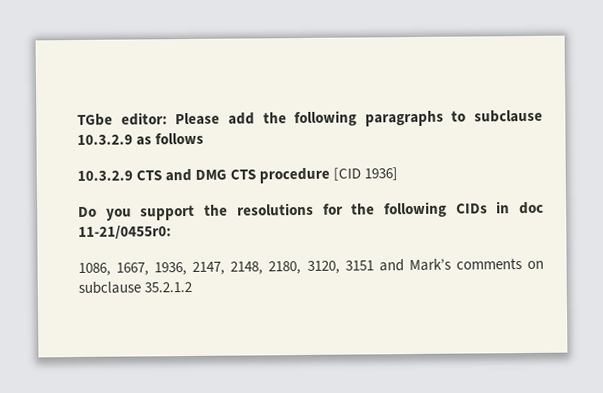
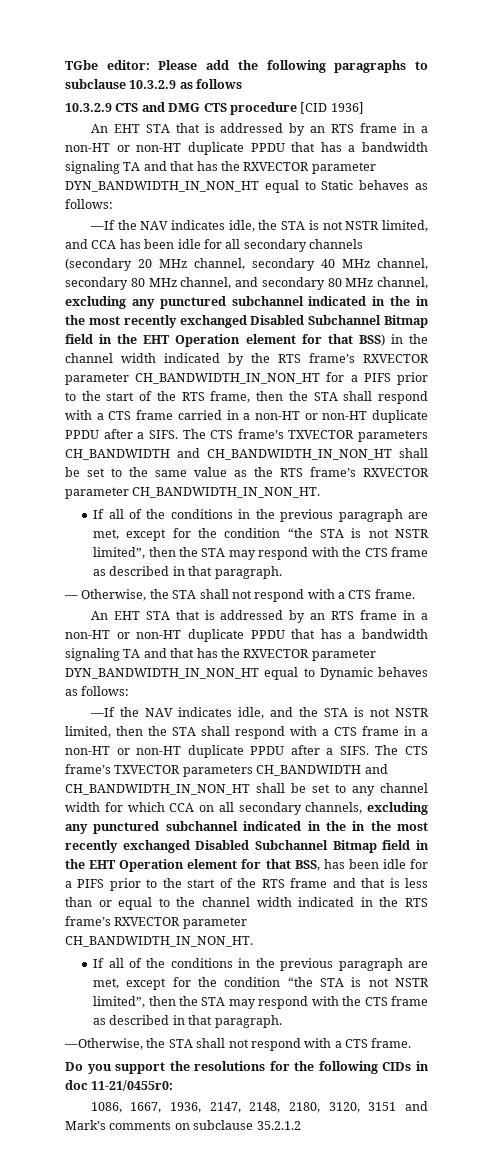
(399, 174) none -> [90,123,428,136] [65,142,428,155] [65,161,376,174] [65,180,429,193] [65,199,113,209] [89,220,428,232] [65,239,363,252] [65,258,428,271] [65,277,428,290] [65,296,429,309] [65,315,428,328] [65,334,429,347] [65,353,429,366] [65,372,428,385] [65,391,428,404] [65,410,428,423] [65,429,428,442] [65,448,428,460] [65,467,429,477] [65,487,321,499] [93,509,428,522] [93,528,429,541] [93,547,429,560] [93,566,282,579] [64,589,415,602] [90,610,428,623] [65,629,428,642] [65,648,376,661] [65,667,428,680] [65,686,130,696] [89,707,429,719] [65,726,428,739] [65,745,428,758] [65,764,388,777] [65,783,428,796] [65,802,428,815] [65,821,428,834] [65,840,430,853] [65,859,429,872] [65,878,428,891] [65,897,428,910] [65,916,247,929] [65,936,253,947] [93,958,428,971] [93,977,429,990] [93,996,429,1009] [93,1015,282,1028] [64,1038,412,1051] // An EHT STA that is addressed by an RTS frame in a non-HT or non-HT duplicate PPDU that has a bandwidth signaling TA and that has the RXVECTOR parameter DYN_BANDWIDTH_IN_NON_HT equal to Static behaves as follows: // —If the NAV indicates idle, the STA is not NSTR limited, and CCA has been idle for all secondary channels (secondary 20 MHz channel, secondary 40 MHz channel, secondary 80 MHz channel, and secondary 80 MHz channel, excluding any punctured subchannel indicated in the in the most recently exchanged Disabled Subchannel Bitmap field in the EHT Operation element for that BSS) in the channel width indicated by the RTS frame’s RXVECTOR parameter CH_BANDWIDTH_IN_NON_HT for a PIFS prior to the start of the RTS frame, then the STA shall respond with a CTS frame carried in a non-HT or non-HT duplicate PPDU after a SIFS. The CTS frame’s TXVECTOR parameters CH_BANDWIDTH and CH_BANDWIDTH_IN_NON_HT shall be set to the same value as the RTS frame’s RXVECTOR parameter CH_BANDWIDTH_IN_NON_HT. // If all of the conditions in the previous paragraph are met, except for the condition “the STA is not NSTR limited”, then the STA may respond with the CTS frame as described in that paragraph. // — Otherwise, the STA shall not respond with a CTS frame. // An EHT STA that is addressed by an RTS frame in a non-HT or non-HT duplicate PPDU that has a bandwidth signaling TA and that has the RXVECTOR parameter DYN_BANDWIDTH_IN_NON_HT equal to Dynamic behaves as follows: // —If the NAV indicates idle, and the STA is not NSTR limited, then the STA shall respond with a CTS frame in a non-HT or non-HT duplicate PPDU after a SIFS. The CTS frame’s TXVECTOR parameters CH_BANDWIDTH and CH_BANDWIDTH_IN_NON_HT shall be set to any channel width for which CCA on all secondary channels, excluding any punctured subchannel indicated in the in the most recently exchanged Disabled Subchannel Bitmap field in the EHT Operation element for that BSS, has been idle for a PIFS prior to the start of the RTS frame and that is less than or equal to the channel width indicated in the RTS frame’s RXVECTOR parameter CH_BANDWIDTH_IN_NON_HT. // If all of the conditions in the previous paragraph are met, except for the condition “the STA is not NSTR limited”, then the STA may respond with the CTS frame as described in that paragraph. // —Otherwise, the STA shall not respond with a CTS frame.

